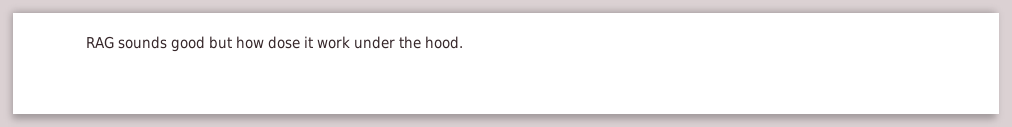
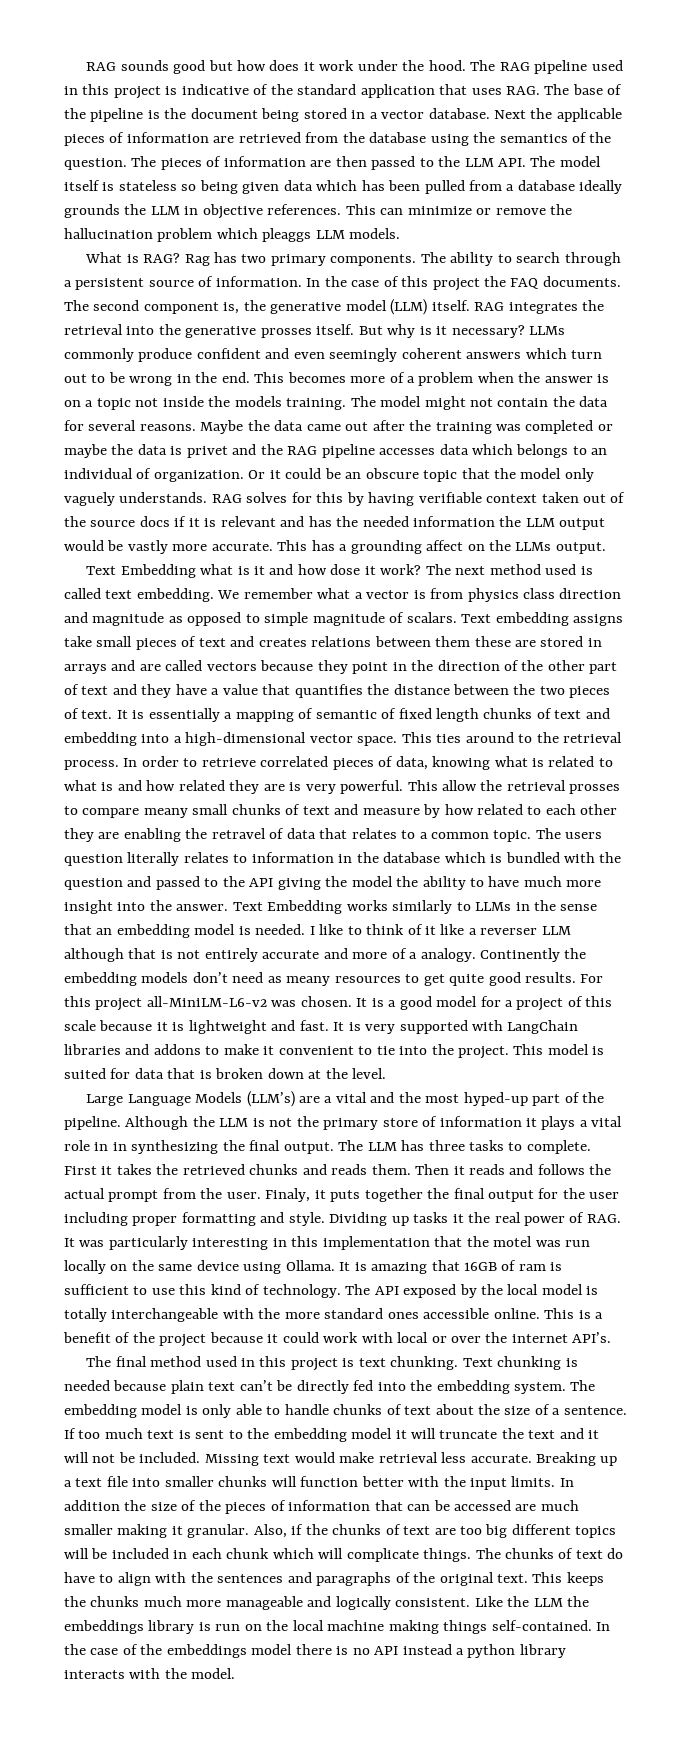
[268,36,300,49] dose -> [269,60,300,71] does
(463, 42) none -> [470,60,623,74] [64,84,623,99] [64,108,622,122] [64,132,612,146] [64,156,601,170] [64,180,623,194] [64,204,573,219] [64,228,401,242] [85,252,621,266] [64,276,621,291] [64,299,605,315] [64,324,566,338] [64,348,603,362] [64,372,610,386] [64,396,609,410] [64,420,613,434] [64,444,608,458] [64,468,594,482] [64,492,626,506] [64,516,606,530] [64,540,606,554] [86,564,593,578] [64,588,622,602] [64,612,624,626] [64,636,602,650] [64,660,618,674] [64,684,611,698] [64,708,610,722] [64,732,623,746] [64,756,613,770] [64,780,621,794] [64,804,618,818] [64,828,603,842] [64,852,622,866] [64,876,602,890] [64,900,598,914] [64,924,571,938] [64,948,587,962] [64,972,604,986] [64,996,613,1011] [64,1020,579,1034] [64,1044,605,1059] [64,1068,387,1079] [86,1091,605,1107] [64,1116,623,1130] [64,1140,591,1154] [64,1164,612,1175] [64,1188,620,1202] [64,1212,621,1226] [64,1236,591,1250] [64,1260,563,1274] [64,1284,599,1298] [64,1308,604,1322] [63,1332,612,1347] [86,1356,578,1371] [64,1380,596,1394] [64,1404,627,1418] [64,1428,600,1442] [64,1452,618,1466] [64,1476,574,1490] [64,1500,579,1514] [64,1524,617,1538] [64,1548,624,1562] [64,1572,604,1586] [64,1596,590,1610] [64,1620,611,1634] [64,1644,566,1658] [64,1668,236,1679] The RAG pipeline used in this project is indicative of the standard application that uses RAG. The base of the pipeline is the document being stored in a vector database. Next the applicable pieces of information are retrieved from the database using the semantics of the question. The pieces of information are then passed to the LLM API. The model itself is stateless so being given data which has been pulled from a database ideally grounds the LLM in objective references. This can minimize or remove the hallucination problem which pleaggs LLM models. // What is RAG? Rag has two primary components. The ability to search through a persistent source of information. In the case of this project the FAQ documents. The second component is, the generative model (LLM) itself. RAG integrates the retrieval into the generative prosses itself. But why is it necessary? LLMs commonly produce confident and even seemingly coherent answers which turn out to be wrong in the end. This becomes more of a problem when the answer is on a topic not inside the models training. The model might not contain the data for several reasons. Maybe the data came out after the training was completed or maybe the data is privet and the RAG pipeline accesses data which belongs to an individual of organization. Or it could be an obscure topic that the model only vaguely understands. RAG solves for this by having verifiable context taken out of the source docs if it is relevant and has the needed information the LLM output would be vastly more accurate. This has a grounding affect on the LLMs output. // Text Embedding what is it and how dose it work? The next method used is called text embedding. We remember what a vector is from physics class direction and magnitude as opposed to simple magnitude of scalars. Text embedding assigns take small pieces of text and creates relations between them these are stored in arrays and are called vectors because they point in the direction of the other part of text and they have a value that quantifies the distance between the two pieces of text. It is essentially a mapping of semantic of fixed length chunks of text and embedding into a high-dimensional vector space. This ties around to the retrieval process. In order to retrieve correlated pieces of data, knowing what is related to what is and how related they are is very powerful. This allow the retrieval prosses to compare meany small chunks of text and measure by how related to each other they are enabling the retravel of data that relates to a common topic. The users question literally relates to information in the database which is bundled with the question and passed to the API giving the model the ability to have much more insight into the answer. Text Embedding works similarly to LLMs in the sense that an embedding model is needed. I like to think of it like a reverser LLM although that is not entirely accurate and more of a analogy. Continently the embedding models don’t need as meany resources to get quite good results. For this project all-MiniLM-L6-v2 was chosen. It is a good model for a project of this scale because it is lightweight and fast. It is very supported with LangChain libraries and addons to make it convenient to tie into the project. This model is suited for data that is broken down at the level. // Large Language Models (LLM’s) are a vital and the most hyped-up part of the pipeline. Although the LLM is not the primary store of information it plays a vital role in in synthesizing the final output. The LLM has three tasks to complete. First it takes the retrieved chunks and reads them. Then it reads and follows the actual prompt from the user. Finaly, it puts together the final output for the user including proper formatting and style. Dividing up tasks it the real power of RAG. It was particularly interesting in this implementation that the motel was run locally on the same device using Ollama. It is amazing that 16GB of ram is sufficient to use this kind of technology. The API exposed by the local model is totally interchangeable with the more standard ones accessible online. This is a benefit of the project because it could work with local or over the internet API’s. // The final method used in this project is text chunking. Text chunking is needed because plain text can’t be directly fed into the embedding system. The embedding model is only able to handle chunks of text about the size of a sentence. If too much text is sent to the embedding model it will truncate the text and it will not be included. Missing text would make retrieval less accurate. Breaking up a text file into smaller chunks will function better with the input limits. In addition the size of the pieces of information that can be accessed are much smaller making it granular. Also, if the chunks of text are too big different topics will be included in each chunk which will complicate things. The chunks of text do have to align with the sentences and paragraphs of the original text. This keeps the chunks much more manageable and logically consistent. Like the LLM the embeddings library is run on the local machine making things self-contained. In the case of the embeddings model there is no API instead a python library interacts with the model.

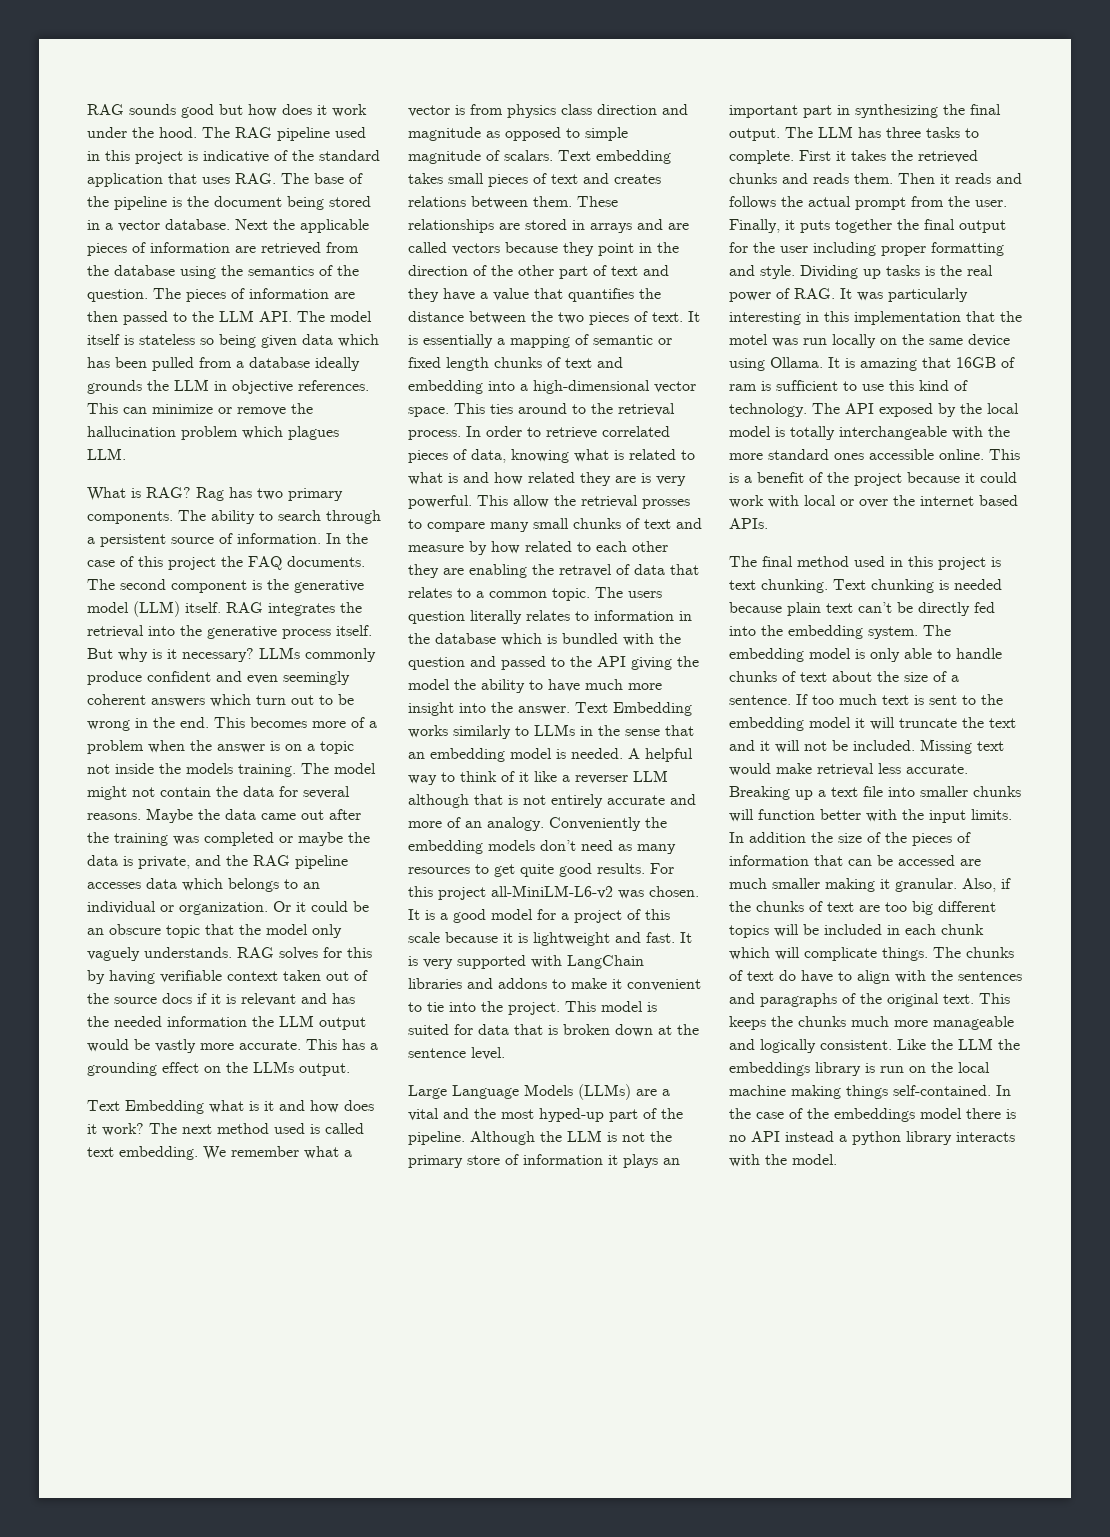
[262,228,401,242] pleaggs LLM models. -> [288,426,339,440] [87,448,126,460] plagues LLM.
[223,302,240,314] is, -> [252,580,262,590] is
[260,328,312,338] prosses -> [282,629,331,639] process
[186,446,228,458] privet -> [138,856,190,869] private,
[136,468,152,479] of -> [160,905,174,912] or
[426,540,464,551] affect -> [162,1062,199,1073] effect
[330,564,361,575] dose -> [344,1100,374,1111] does
[573,614,624,626] [64,636,92,647] assigns take -> [408,173,443,184] takes
[435,636,511,647] them these -> [533,196,618,207] [408,219,494,233] them. These relationships
[381,708,397,719] of -> [658,338,672,345] or
[143,808,188,818] meany -> [490,522,529,532] many
[309,924,344,935] I like -> [628,748,693,762] [408,775,437,785] A helpful way
[409,948,561,962] a analogy. Continently -> [465,817,641,831] an analogy. Conveniently
[286,976,331,986] meany -> [637,844,676,854] many
(348, 1073) none -> [408,1048,466,1058] sentence
[246,1091,295,1107] (LLM’s) -> [578,1084,631,1100] (LLMs)
[579,1116,623,1127] [64,1140,109,1151] a vital role in -> [663,1158,680,1165] [729,105,832,118] an important part
[265,1188,311,1202] Finaly, -> [729,219,780,233] Finally,
[452,1214,464,1223] it -> [925,266,935,276] is
[572,1332,612,1343] API’s. -> [979,495,1018,506] [729,518,768,529] based APIs.

